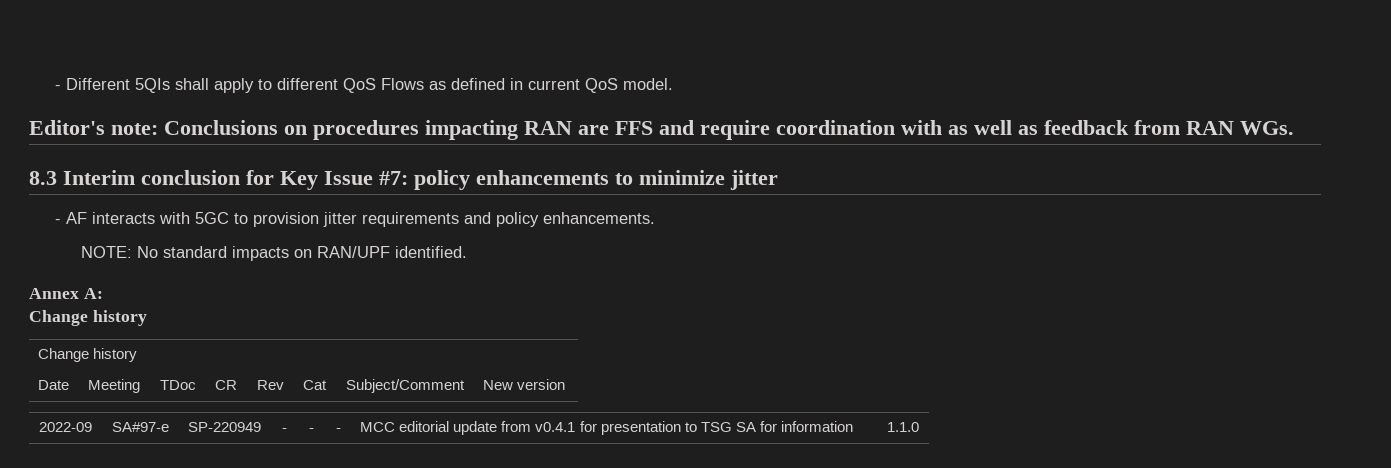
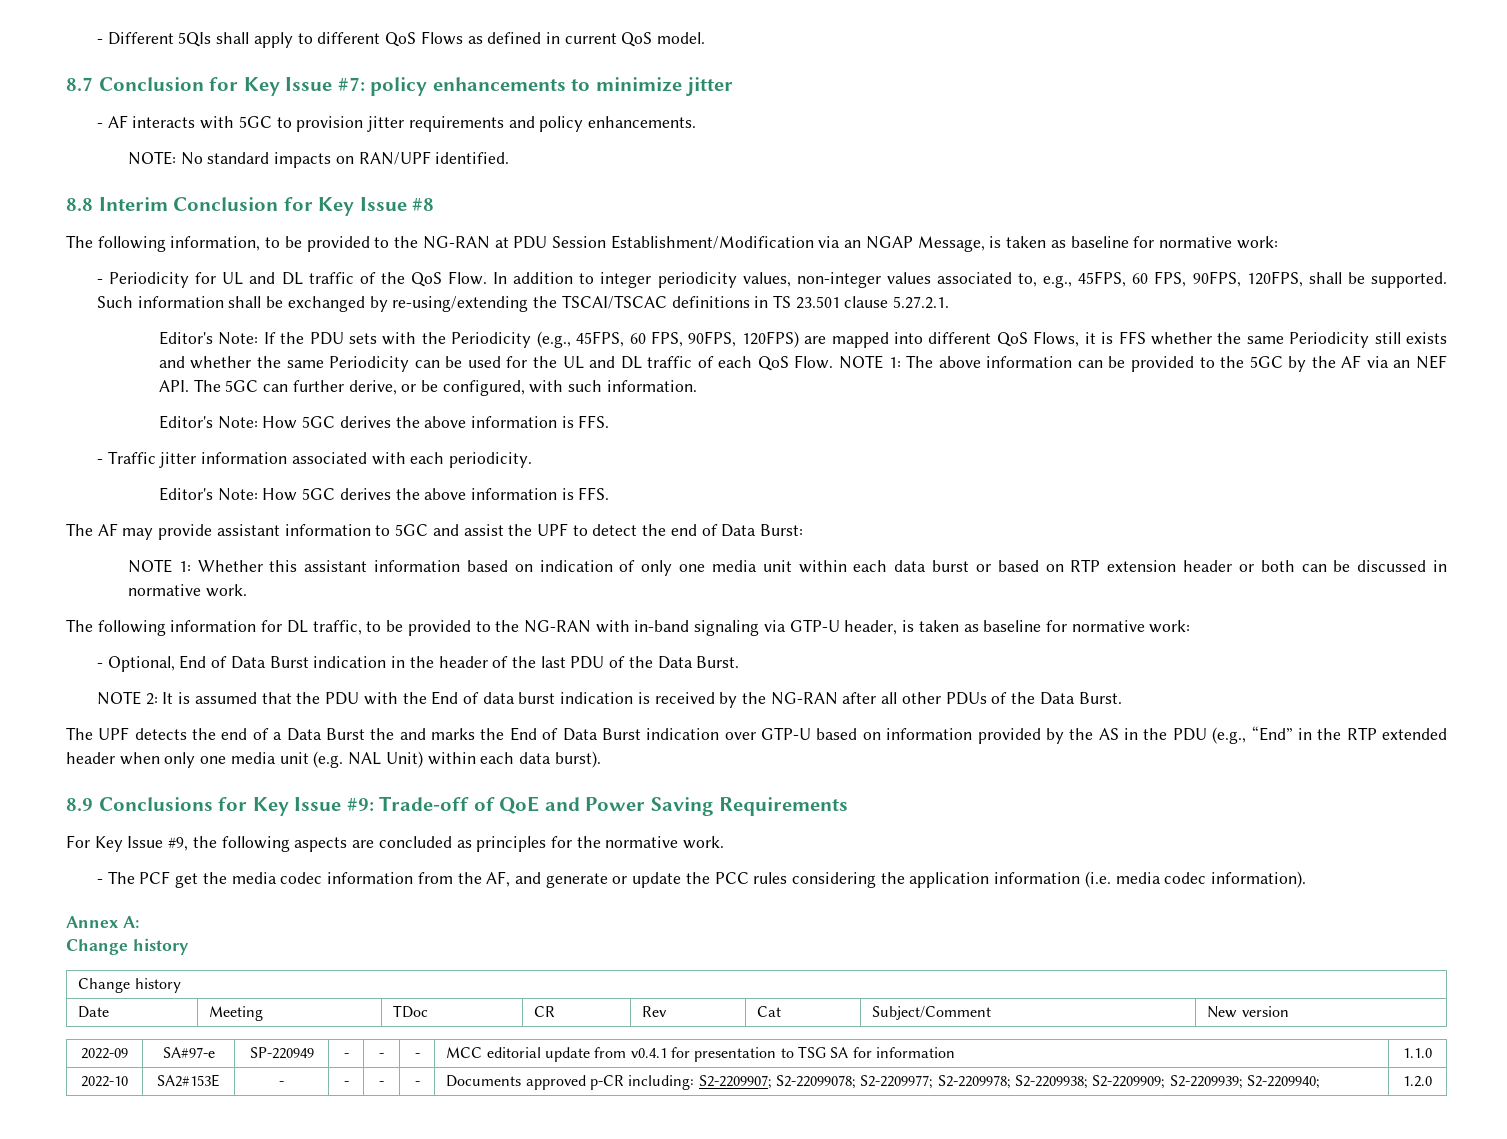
[29,120,1294,140] [29,170,240,185] Editor's note: Conclusions on procedures impacting RAN are FFS and require coordination with as well as feedback from RAN WGs. // 8.3 Interim conclusion -> [66,77,204,91] 8.7 Conclusion
(468, 252) none -> [66,197,435,216] [66,235,1278,252] [96,271,1447,288] [96,295,950,312] [158,331,1447,348] [158,355,1447,372] [158,379,697,396] [158,415,610,429] [96,451,533,468] [158,487,610,501] [66,523,804,540] [127,559,1448,576] [127,584,247,597] [66,619,1191,636] [96,655,740,672] [96,691,1122,708] [66,726,1448,744] [66,751,601,768] [66,796,849,816] [66,835,725,852] [96,871,1307,888] // 8.8 Interim Conclusion for Key Issue #8 // The following information, to be provided to the NG-RAN at PDU Session Establishment/Modification via an NGAP Message, is taken as baseline for normative work: // - Periodicity for UL and DL traffic of the QoS Flow. In addition to integer periodicity values, non-integer values associated to, e.g., 45FPS, 60 FPS, 90FPS, 120FPS, shall be supported. Such information shall be exchanged by re-using/extending the TSCAI/TSCAC definitions in TS 23.501 clause 5.27.2.1. // Editor's Note: If the PDU sets with the Periodicity (e.g., 45FPS, 60 FPS, 90FPS, 120FPS) are mapped into different QoS Flows, it is FFS whether the same Periodicity still exists and whether the same Periodicity can be used for the UL and DL traffic of each QoS Flow. NOTE 1: The above information can be provided to the 5GC by the AF via an NEF API. The 5GC can further derive, or be configured, with such information. // Editor's Note: How 5GC derives the above information is FFS. // - Traffic jitter information associated with each periodicity. // Editor's Note: How 5GC derives the above information is FFS. // The AF may provide assistant information to 5GC and assist the UPF to detect the end of Data Burst: // NOTE 1: Whether this assistant information based on indication of only one media unit within each data burst or based on RTP extension header or both can be discussed in normative work. // The following information for DL traffic, to be provided to the NG-RAN with in-band signaling via GTP-U header, is taken as baseline for normative work: // - Optional, End of Data Burst indication in the header of the last PDU of the Data Burst. // NOTE 2: It is assumed that the PDU with the End of data burst indication is received by the NG-RAN after all other PDUs of the Data Burst. // The UPF detects the end of a Data Burst the and marks the End of Data Burst indication over GTP-U based on information provided by the AS in the PDU (e.g., “End” in the RTP extended header when only one media unit (e.g. NAL Unit) within each data burst). // 8.9 Conclusions for Key Issue #9: Trade-off of QoE and Power Saving Requirements // For Key Issue #9, the following aspects are concluded as principles for the normative work. // - The PCF get the media codec information from the AF, and generate or update the PCC rules considering the application information (i.e. media codec information).
(919, 427) none -> [81,1076,128,1087] [157,1074,220,1087] [279,1081,284,1086] [343,1081,349,1086] [379,1081,384,1086] [414,1081,420,1086] [446,1075,1320,1090] [1403,1076,1432,1087] // 2022-10 | SA2#153E | - | - | - | - | Documents approved p-CR including: S2-2209907; S2-22099078; S2-2209977; S2-2209978; S2-2209938; S2-2209909; S2-2209939; S2-2209940; | 1.2.0

